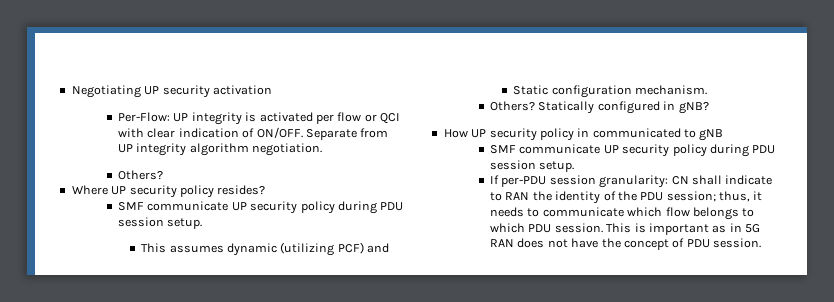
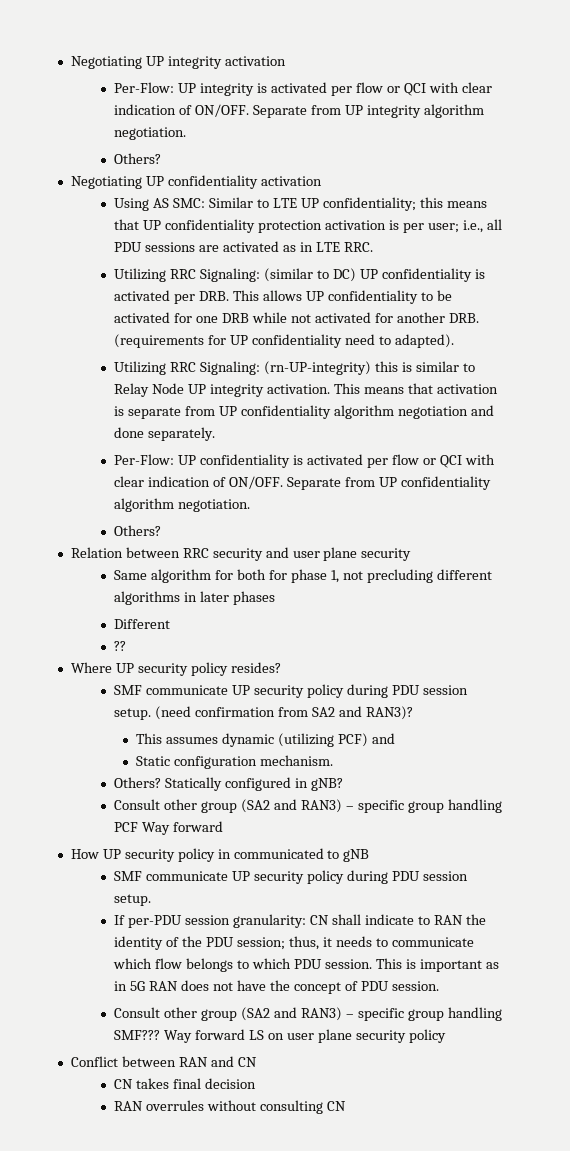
[71,85,210,98] Negotiating UP security -> [70,56,222,69] Negotiating UP integrity
(164, 175) none -> [70,175,322,189] [114,197,487,211] [114,219,502,233] [114,241,373,252] [114,268,485,282] [114,290,452,304] [114,312,479,323] [114,334,454,348] [114,361,475,375] [114,383,498,397] [114,405,494,419] [114,427,216,441] [114,454,495,468] [114,476,491,490] [114,498,251,512] [114,525,162,536] [70,547,412,561] [114,569,492,583] [114,591,276,605] [114,619,171,629] [114,641,127,651] // Negotiating UP confidentiality activation // Using AS SMC: Similar to LTE UP confidentiality; this means that UP confidentiality protection activation is per user; i.e., all PDU sessions are activated as in LTE RRC. // Utilizing RRC Signaling: (similar to DC) UP confidentiality is activated per DRB. This allows UP confidentiality to be activated for one DRB while not activated for another DRB. (requirements for UP confidentiality need to adapted). // Utilizing RRC Signaling: (rn-UP-integrity) this is similar to Relay Node UP integrity activation. This means that activation is separate from UP confidentiality algorithm negotiation and done separately. // Per-Flow: UP confidentiality is activated per flow or QCI with clear indication of ON/OFF. Separate from UP confidentiality algorithm negotiation. // Others? // Relation between RRC security and user plane security // Same algorithm for both for phase 1, not precluding different algorithms in later phases // Different // ??
(203, 223) none -> [155,706,413,720] (need confirmation from SA2 and RAN3)?
(709, 108) none -> [114,799,502,813] [114,821,224,835] // Consult other group (SA2 and RAN3) – specific group handling PCF Way forward
(762, 243) none -> [114,1007,502,1021] [114,1029,446,1043] [70,1056,257,1067] [114,1078,257,1089] [114,1100,347,1114] // Consult other group (SA2 and RAN3) – specific group handling SMF??? Way forward LS on user plane security policy // Conflict between RAN and CN // CN takes final decision // RAN overrules without consulting CN

